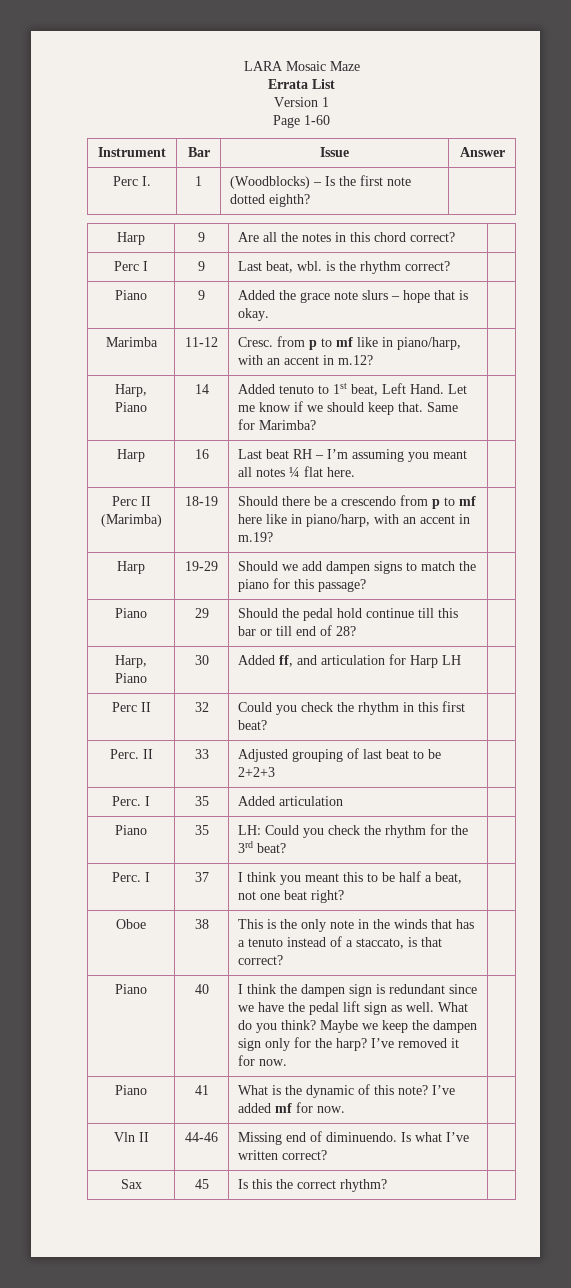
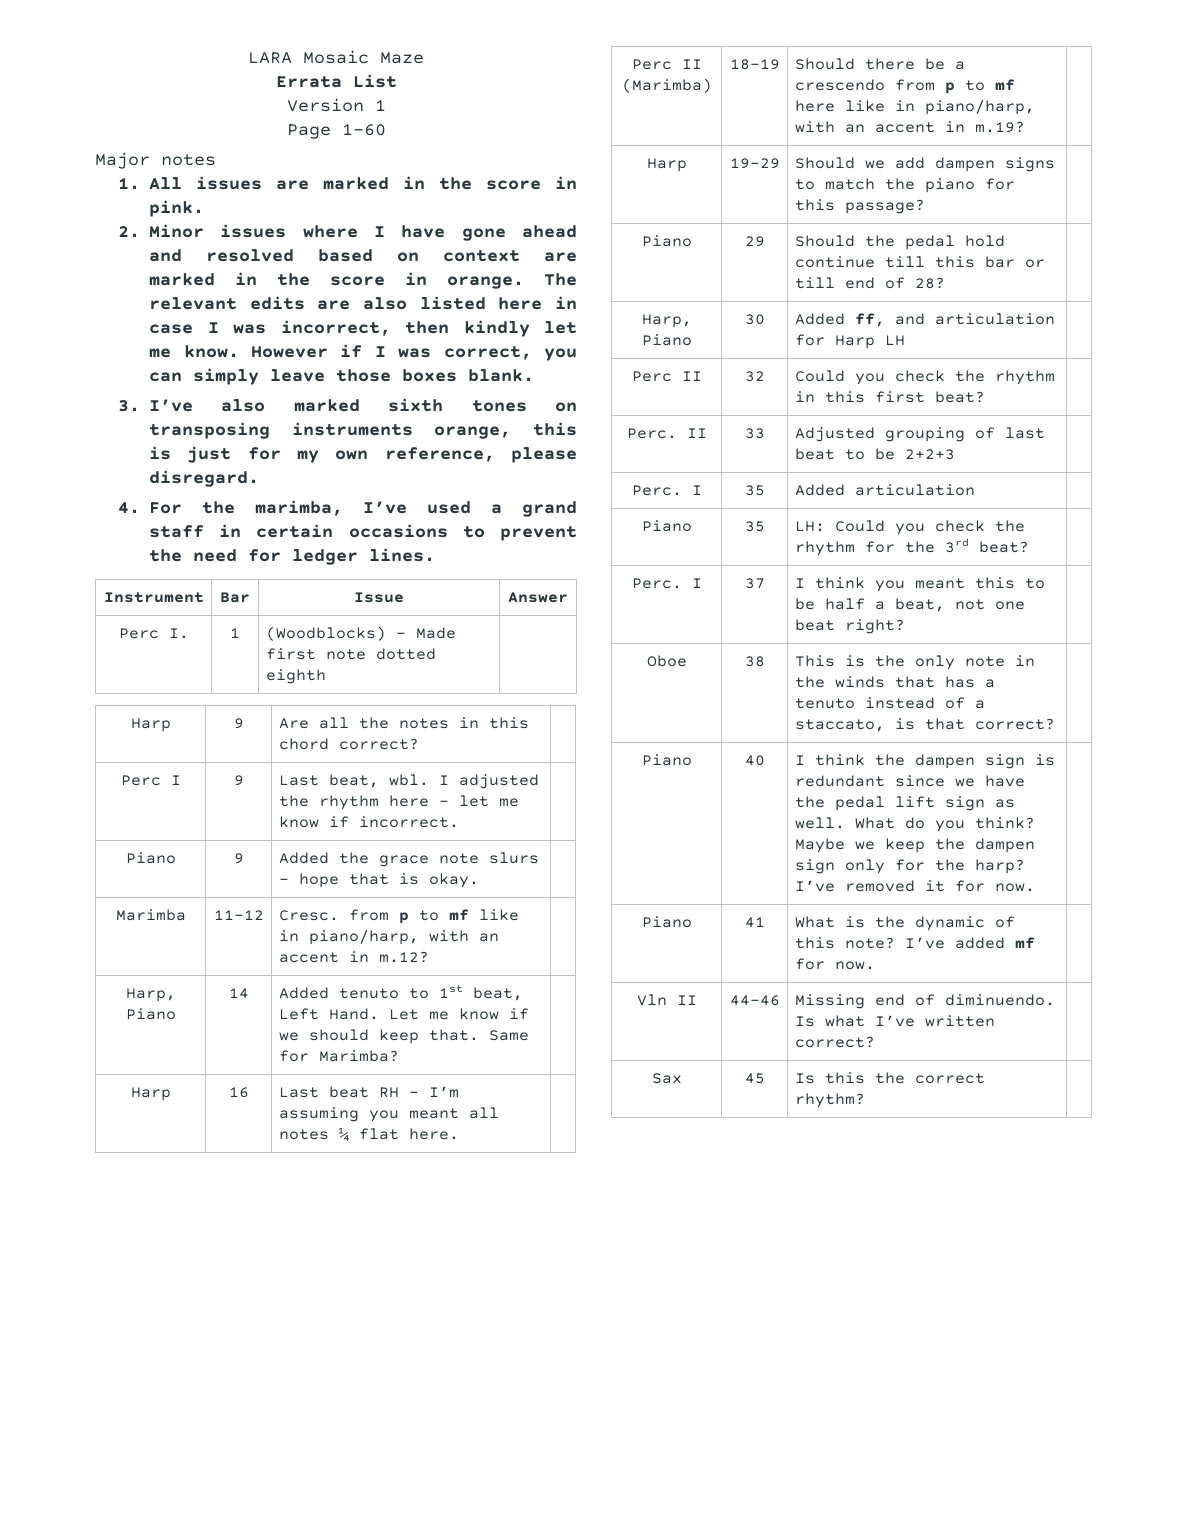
(330, 120) none -> [95,152,216,169] [117,176,577,190] [149,200,205,217] [117,224,577,241] [149,249,577,262] [149,272,577,289] [149,296,577,310] [149,320,577,337] [149,344,577,361] [149,368,535,385] [117,398,577,412] [149,422,577,439] [149,446,577,463] [149,470,260,487] [117,500,577,517] [149,524,577,541] [149,548,436,565] // Major notes // 1. All issues are marked in the score in pink. // 2. Minor issues where I have gone ahead and resolved based on context are marked in the score in orange. The relevant edits are also listed here in case I was incorrect, then kindly let me know. However if I was correct, you can simply leave those boxes blank. // 3. I’ve also marked sixth tones on transposing instruments orange, this is just for my own reference, please disregard. // 4. For the marimba, I’ve used a grand staff in certain occasions to prevent the need for ledger lines.
[325,176,357,186] Is the -> [415,627,456,639] Made
[269,194,311,207] eighth? -> [265,669,326,684] eighth
[326,261,451,274] is the rhythm correct? -> [438,774,539,789] [278,795,519,810] [278,816,459,828] I adjusted the rhythm here – let me know if incorrect.

